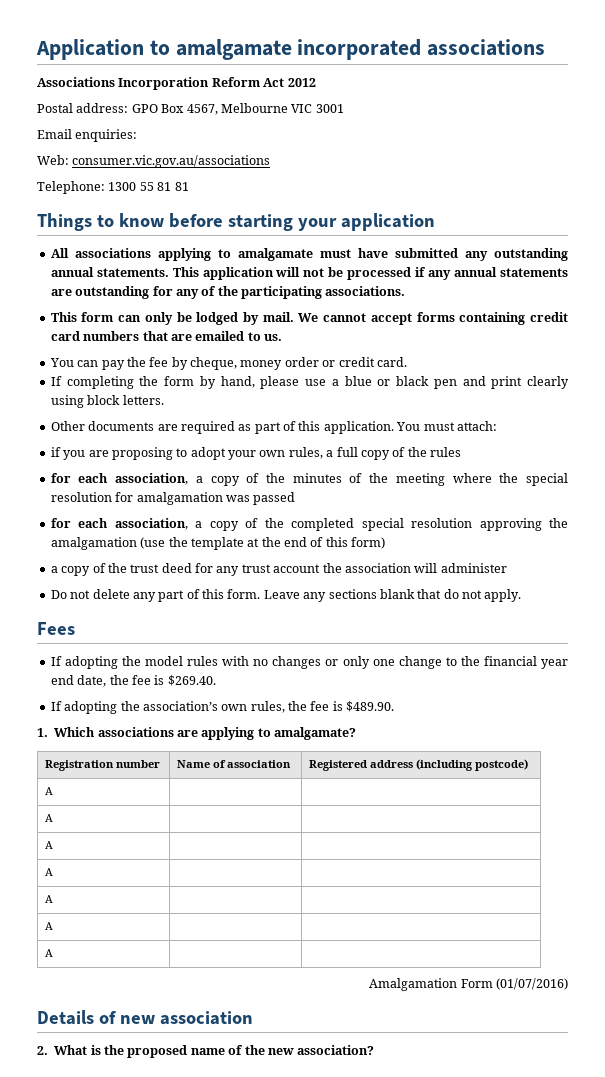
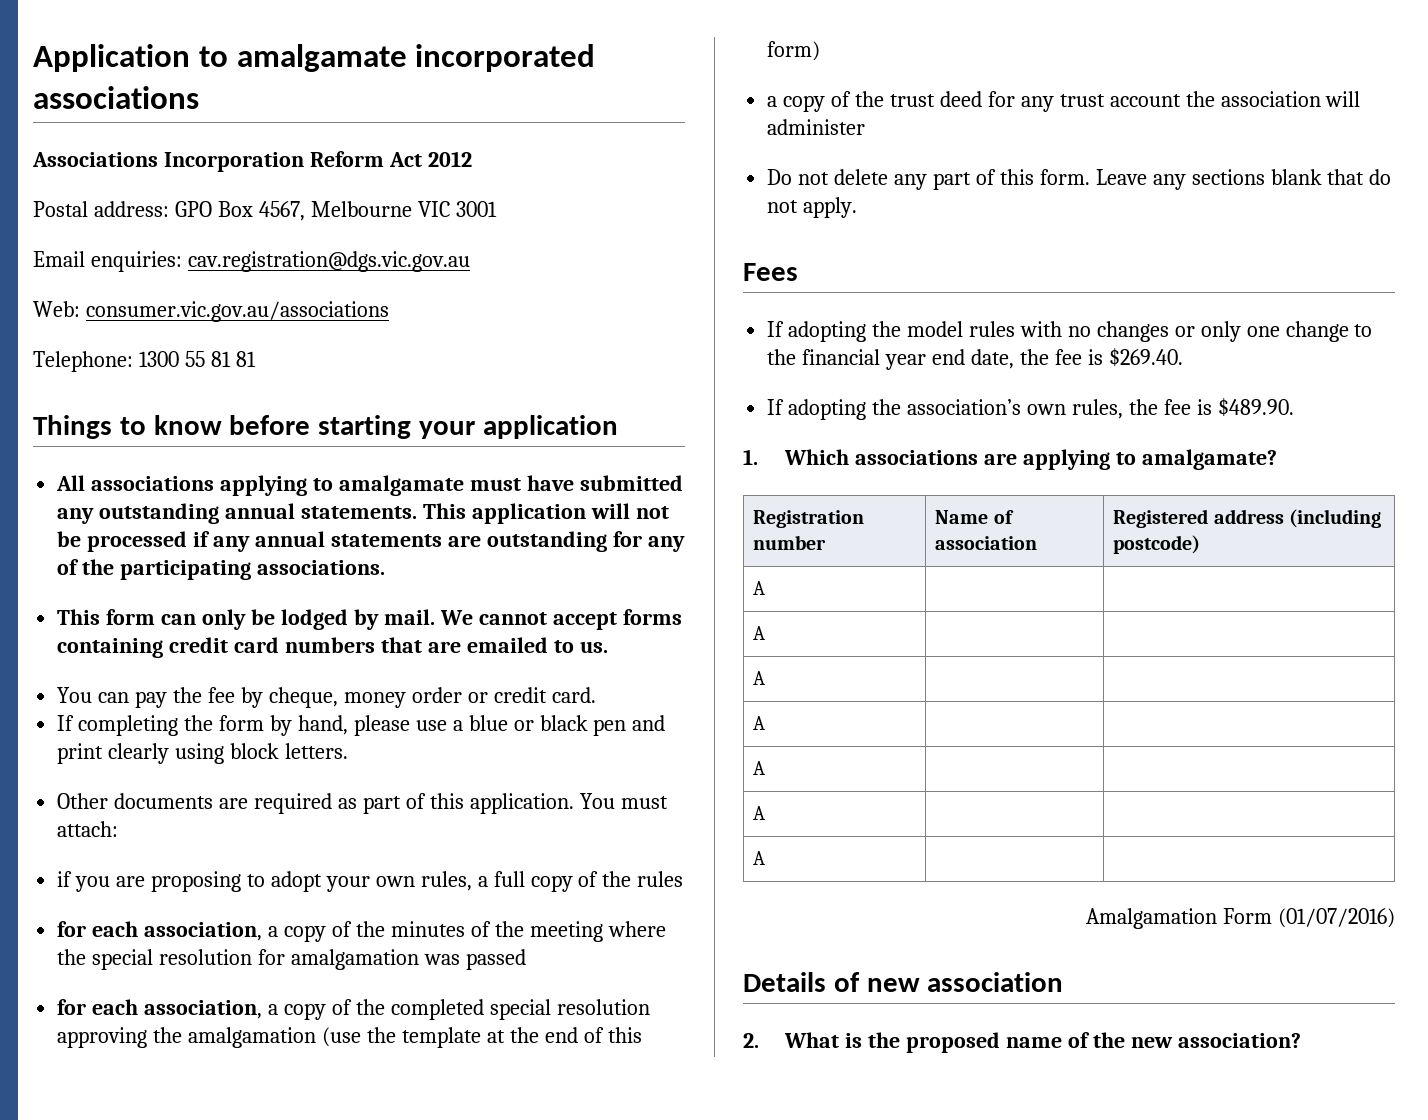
(138, 135) none -> [187,251,470,272] cav.registration@dgs.vic.gov.au

